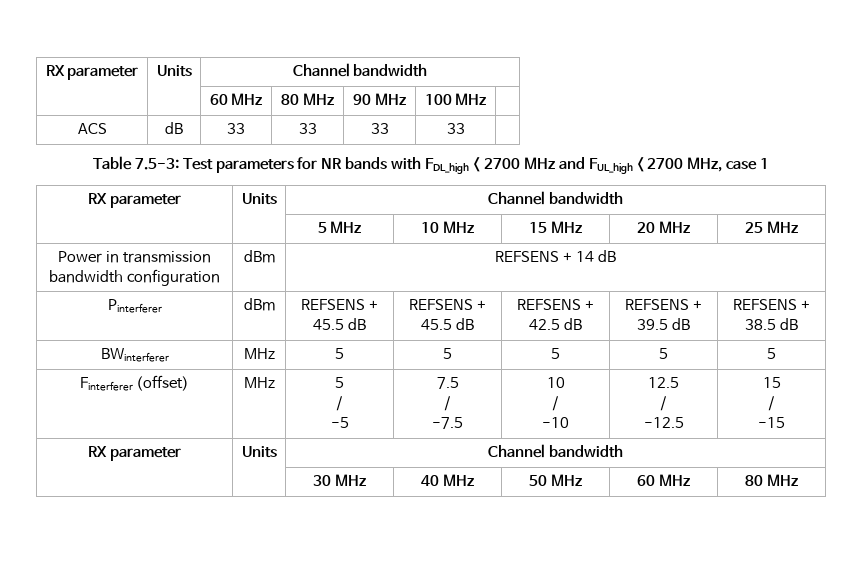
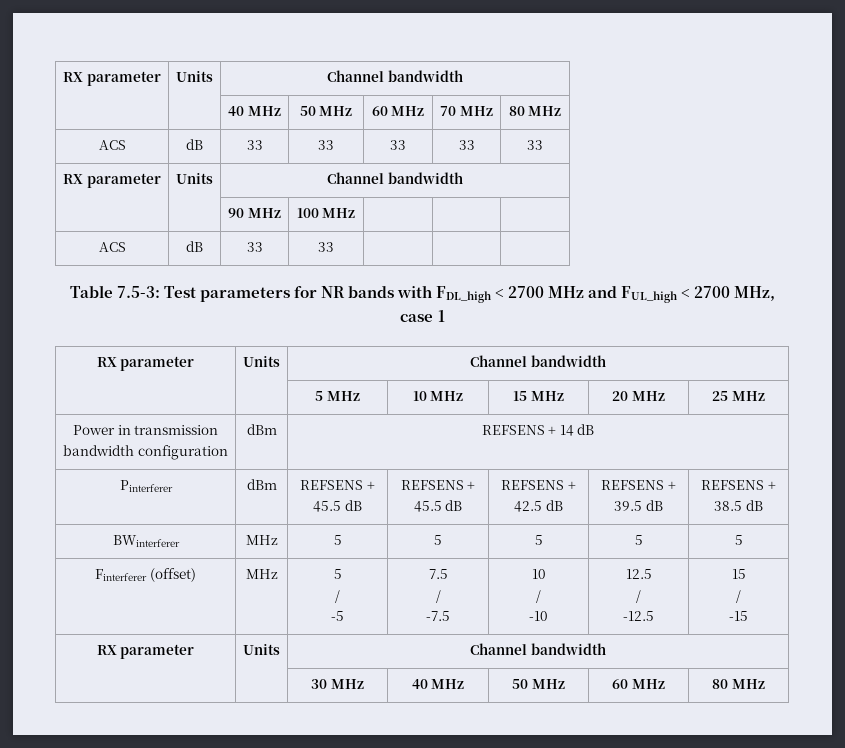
[45,65,139,80] [156,65,192,77] [292,63,428,77] [209,93,263,105] [281,93,334,105] [353,93,406,105] [424,93,487,105] RX parameter | Units | Channel bandwidth // | | 60 MHz | 80 MHz | 90 MHz | 100 MHz | -> [63,71,161,86] [176,71,213,82] [327,70,463,82] [228,106,281,116] [299,106,353,116] [371,106,425,116] [440,106,493,116] [508,106,562,116] RX parameter | Units | Channel bandwidth // | | 40 MHz | 50 MHz | 60 MHz | 70 MHz | 80 MHz
(465, 128) none -> [527,140,543,150] [63,173,161,188] [176,173,213,184] [327,172,463,184] [228,208,281,218] [296,208,356,218] [98,242,126,252] [186,241,203,252] [246,242,263,252] [318,242,334,252] | 33 // RX parameter | Units | Channel bandwidth // | | 90 MHz | 100 MHz | | | // ACS | dB | 33 | 33 | |

